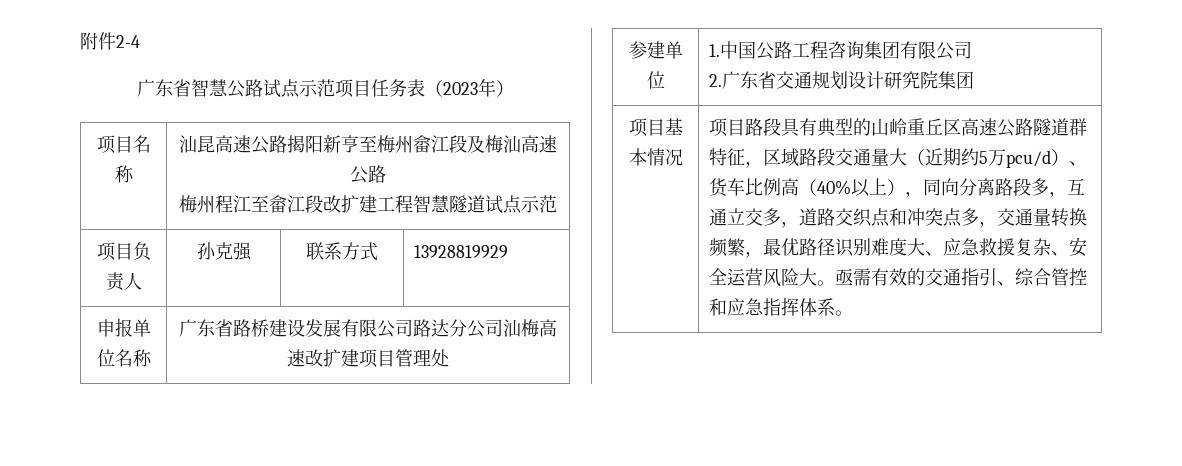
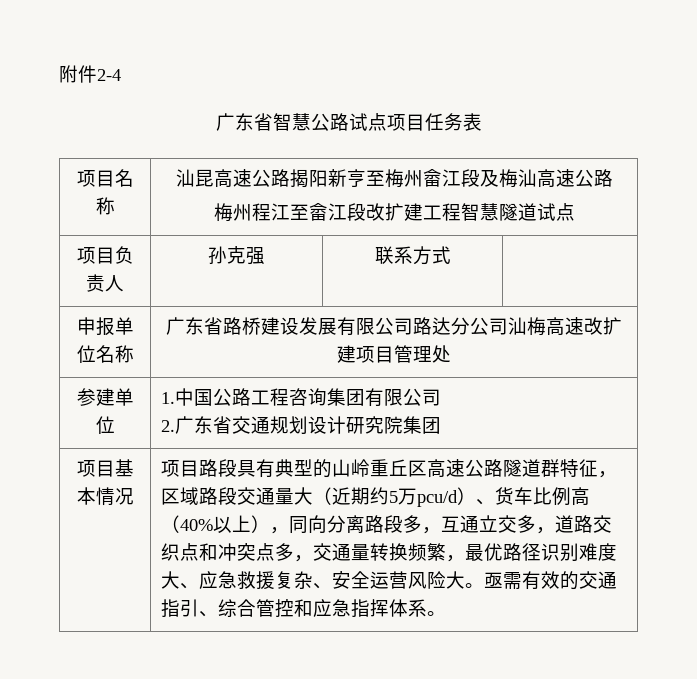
[298,79,335,97] 示范 -> (387, 122) none
[424,78,514,97] （2023年） -> (482, 122) none
[521,195,557,213] 示范 -> (575, 212) none
[413,245,508,258] 13928819929 -> (451, 255) none

